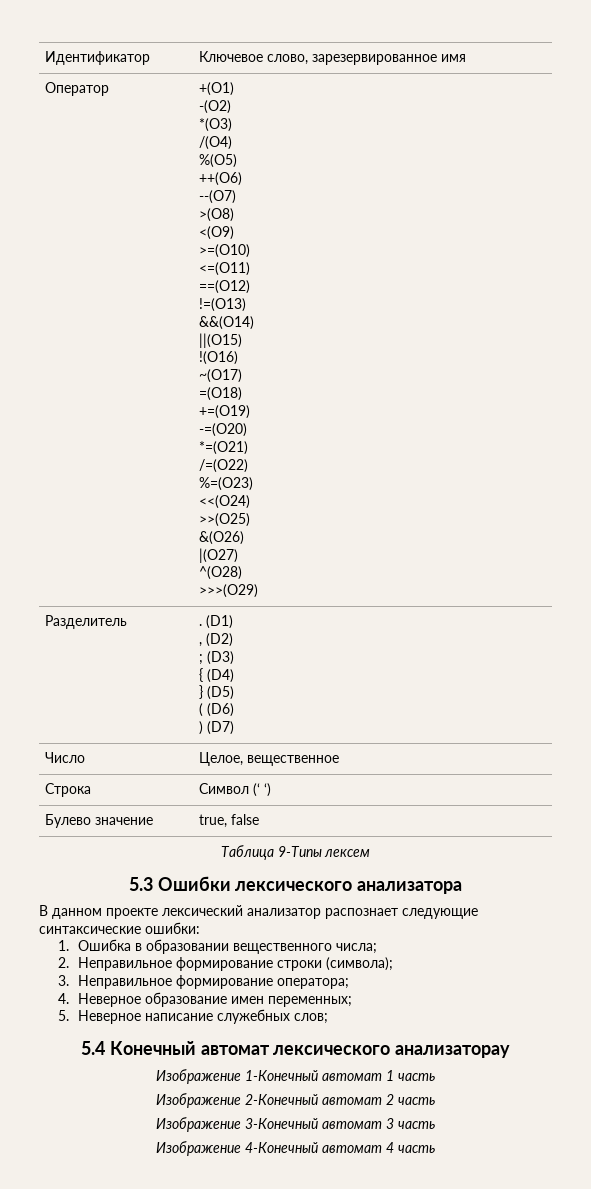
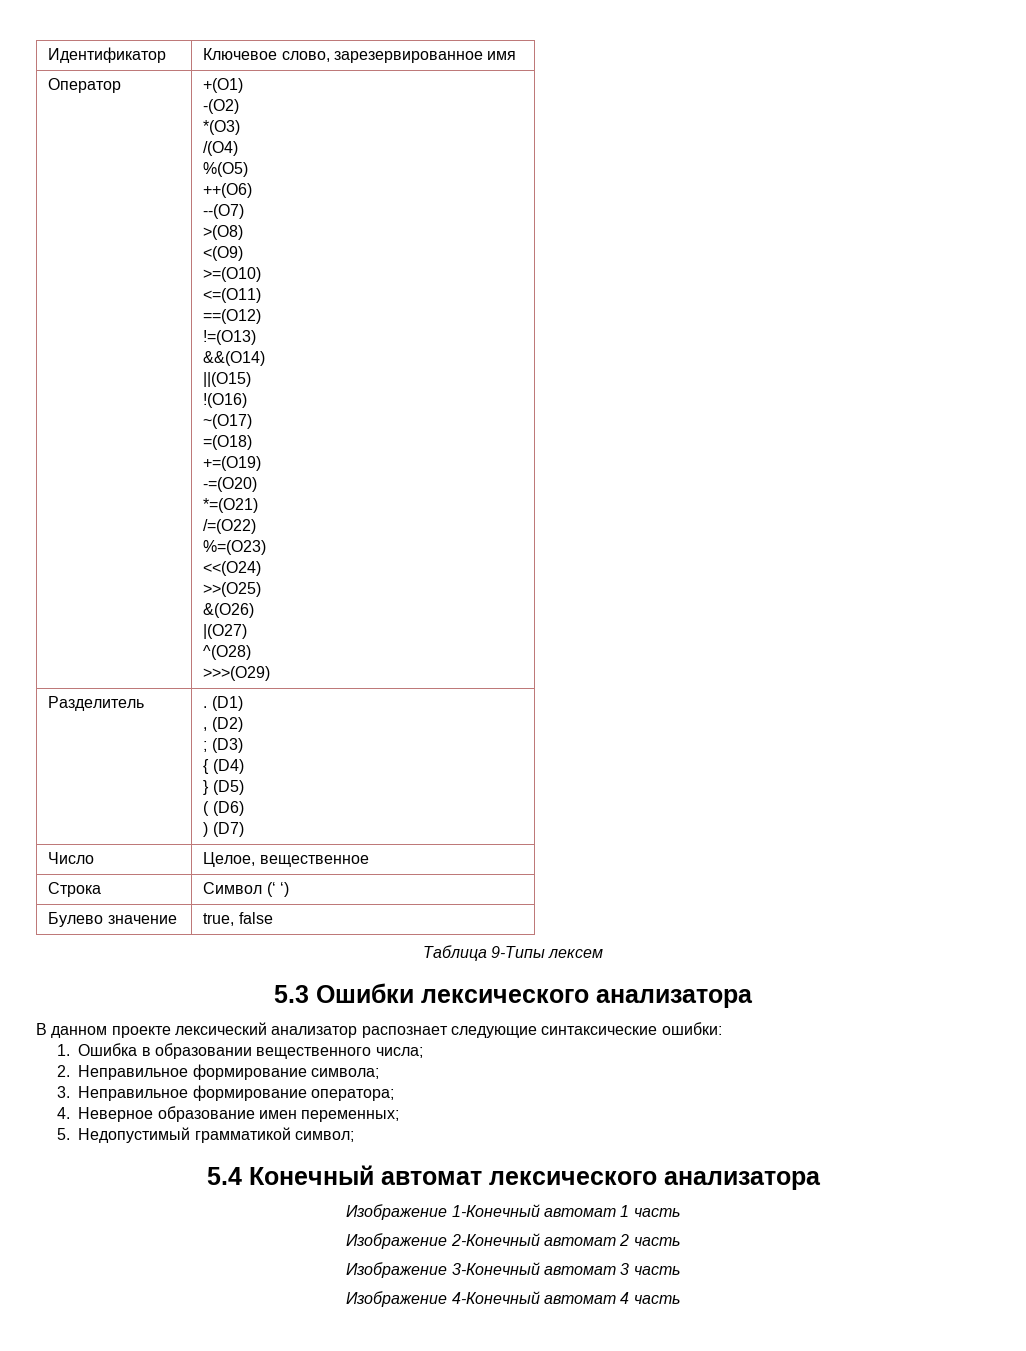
[276,957,393,971] строки (символа); -> [310,1068,379,1079] символа;
[77,1009,328,1024] Неверное написание служебных слов; -> [78,1127,354,1143] Недопустимый грамматикой символ;
[394,1045,510,1058] анализаторау -> [663,1171,821,1190] анализатора

